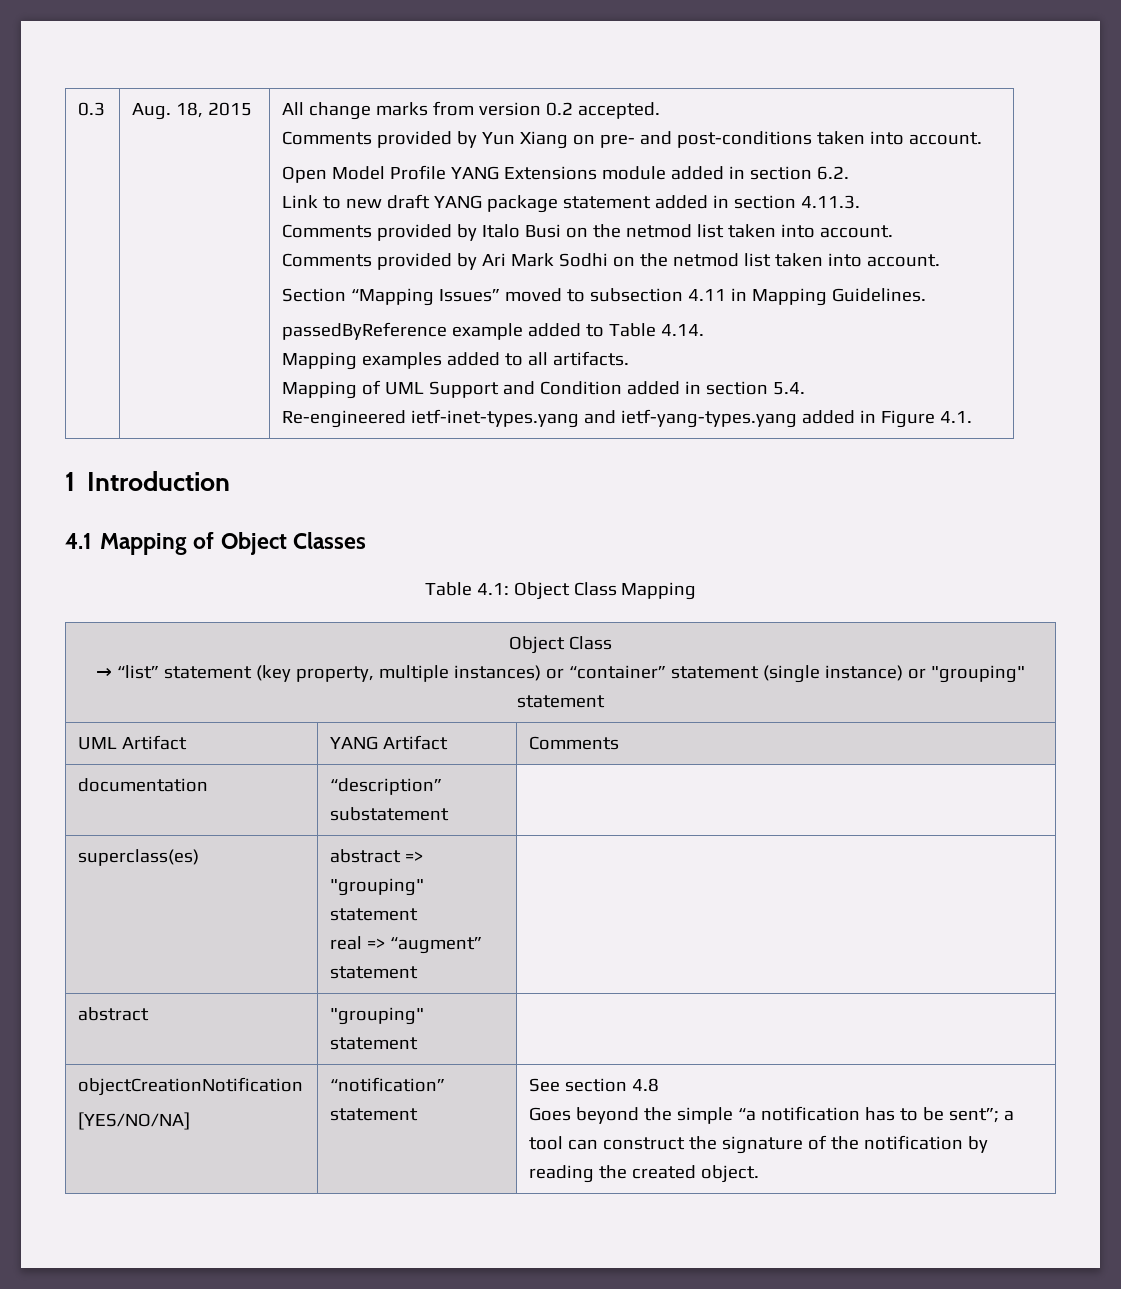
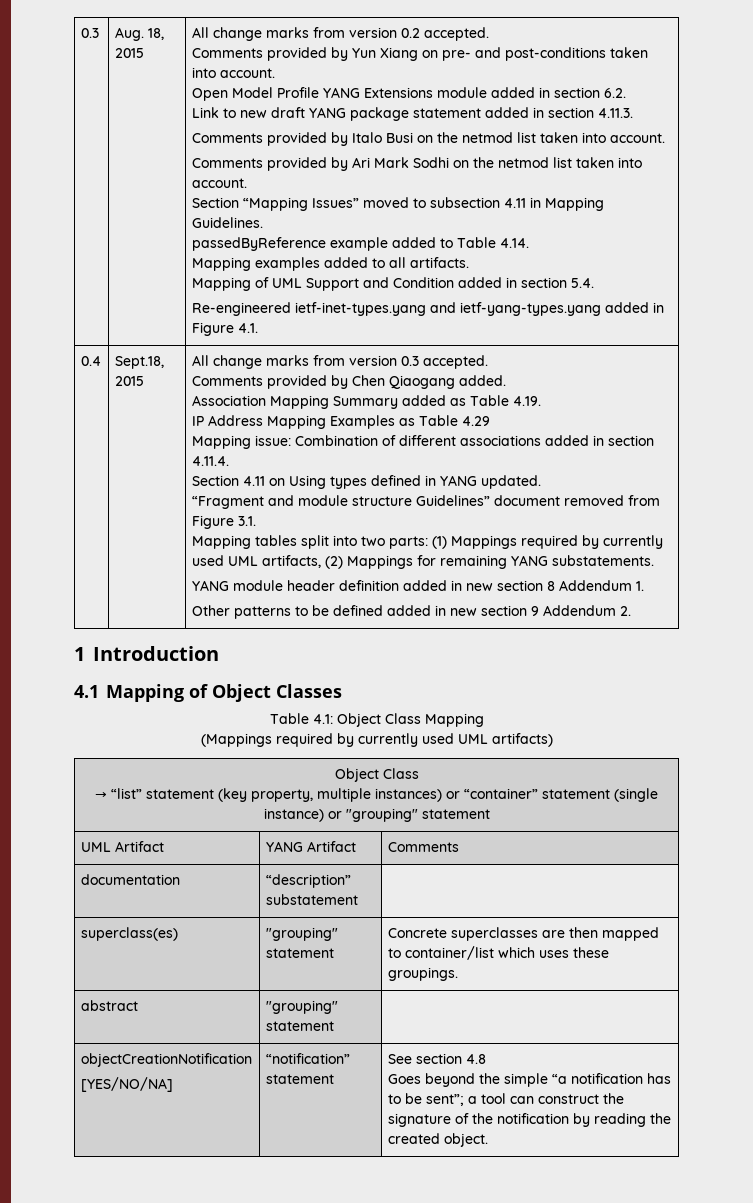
(973, 417) none -> [80,356,101,366] [114,356,164,369] [114,376,144,386] [191,355,488,369] [191,375,506,389] [191,395,541,409] [191,415,490,429] [191,435,654,449] [191,456,229,466] [191,475,541,489] [191,495,660,509] [191,515,256,529] [191,535,663,549] [191,555,654,569] [191,580,644,591] [191,605,631,619] // 0.4 | Sept.18, 2015 | All change marks from version 0.3 accepted. // Comments provided by Chen Qiaogang added. // Association Mapping Summary added as Table 4.19. // IP Address Mapping Examples as Table 4.29 // Mapping issue: Combination of different associations added in section 4.11.4. // Section 4.11 on Using types defined in YANG updated. // “Fragment and module structure Guidelines” document removed from Figure 3.1. // Mapping tables split into two parts: (1) Mappings required by currently used UML artifacts, (2) Mappings for remaining YANG substatements. // YANG module header definition added in new section 8 Addendum 1. // Other patterns to be defined added in new section 9 Addendum 2.
(697, 591) none -> [200,733,553,747] // (Mappings required by currently used UML artifacts)
[330,849,424,863] [330,878,425,896] [330,908,419,921] [330,936,483,954] [330,966,419,979] abstract => "grouping" statement // real => “augment” statement | -> [265,927,338,941] [265,948,334,958] [387,927,659,941] [387,946,609,960] [387,967,458,981] "grouping" statement | Concrete superclasses are then mapped to container/list which uses these groupings.

